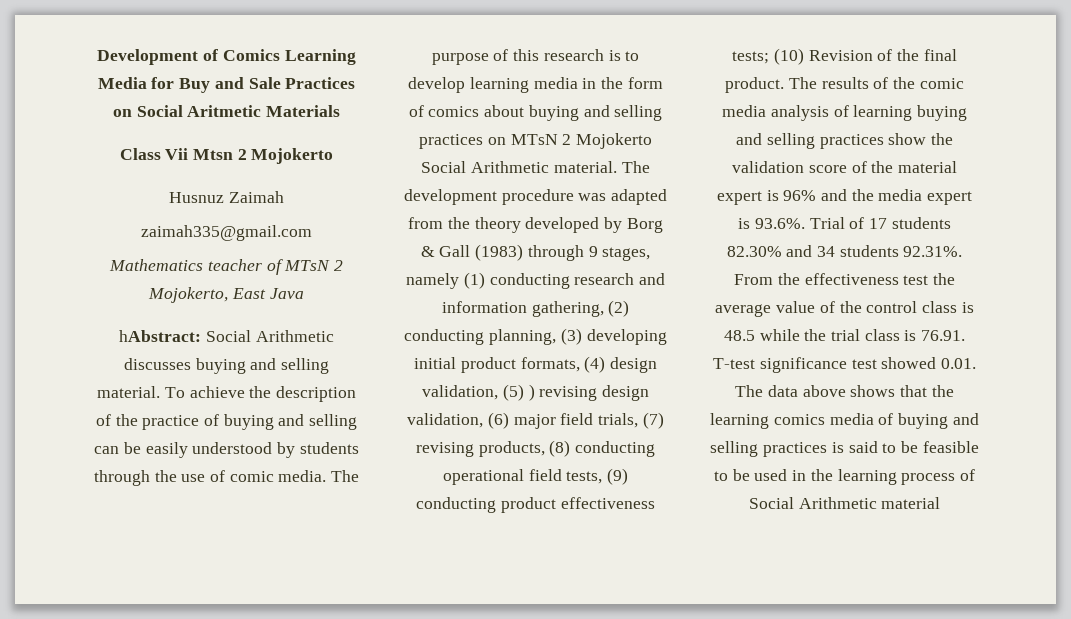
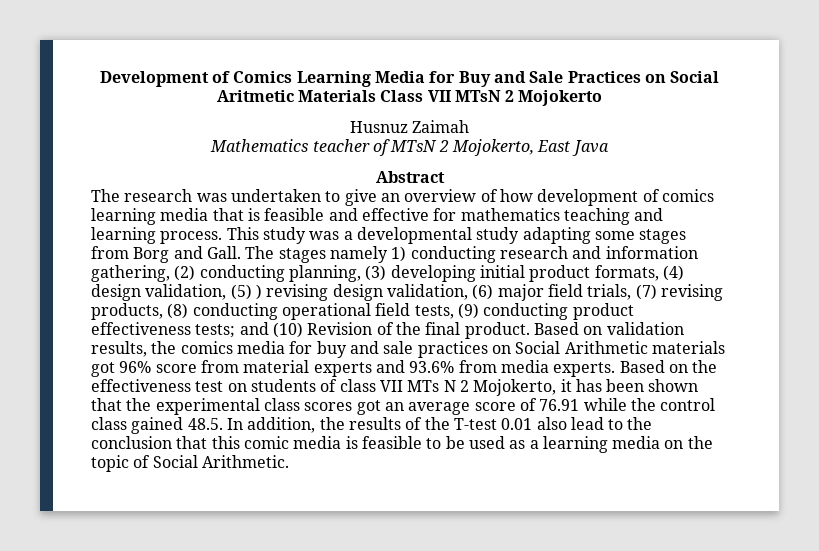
[119,148,233,160] // Class Vii Mtsn -> [380,90,501,102] Class VII MTsN
[141,225,312,241] // zaimah335@gmail.com -> (470, 126) none
[119,330,334,342] [123,358,330,374] [97,386,356,402] [95,414,358,430] [94,442,359,458] [93,470,360,486] [431,49,640,65] [408,77,663,93] [408,105,663,121] [419,133,652,149] [421,161,650,173] [403,189,668,205] [408,217,663,233] [420,244,651,261] [406,272,485,289] hAbstract: Social Arithmetic discusses buying and selling material. To achieve the description of the practice of buying and selling can be easily understood by students through the use of comic media. The purpose of this research is to develop learning media in the form of comics about buying and selling practices on MTsN 2 Mojokerto Social Arithmetic material. The development procedure was adapted from the theory developed by Borg & Gall (1983) through 9 stages, namely (1) -> [375,171,445,183] [91,189,714,206] [91,208,664,225] [91,227,687,244] [91,246,407,263] Abstract // The research was undertaken to give an overview of how development of comics learning media that is feasible and effective for mathematics teaching and learning process. This study was a developmental study adapting some stages from Borg and Gall. The stages namely 1)
(770, 57) none -> [239,322,269,335] and
[788,77,964,89] [722,105,967,121] [736,133,953,149] [732,161,957,173] [716,189,973,205] [738,217,951,229] [726,245,963,257] [734,273,955,285] [715,301,974,317] [723,329,966,341] [713,357,976,373] [735,385,954,397] [710,413,979,429] [710,441,979,457] [713,469,976,485] [748,497,941,509] The results of the comic media analysis of learning buying and selling practices show the validation score of the material expert is 96% and the media expert is 93.6%. Trial of 17 students 82.30% and 34 students 92.31%. From the effectiveness test the average value of the control class is 48.5 while the trial class is 76.91. T-test significance test showed 0.01. The data above shows that the learning comics media of buying and selling practices is said to be feasible to be used in the learning process of Social Arithmetic material -> [533,322,684,335] [91,341,725,358] [91,360,718,377] [91,379,699,396] [91,398,716,415] [91,417,653,434] [91,436,713,453] [91,455,289,472] Based on validation results, the comics media for buy and sale practices on Social Arithmetic materials got 96% score from material experts and 93.6% from media experts. Based on the effectiveness test on students of class VII MTs N 2 Mojokerto, it has been shown that the experimental class scores got an average score of 76.91 while the control class gained 48.5. In addition, the results of the T-test 0.01 also lead to the conclusion that this comic media is feasible to be used as a learning media on the topic of Social Arithmetic.

